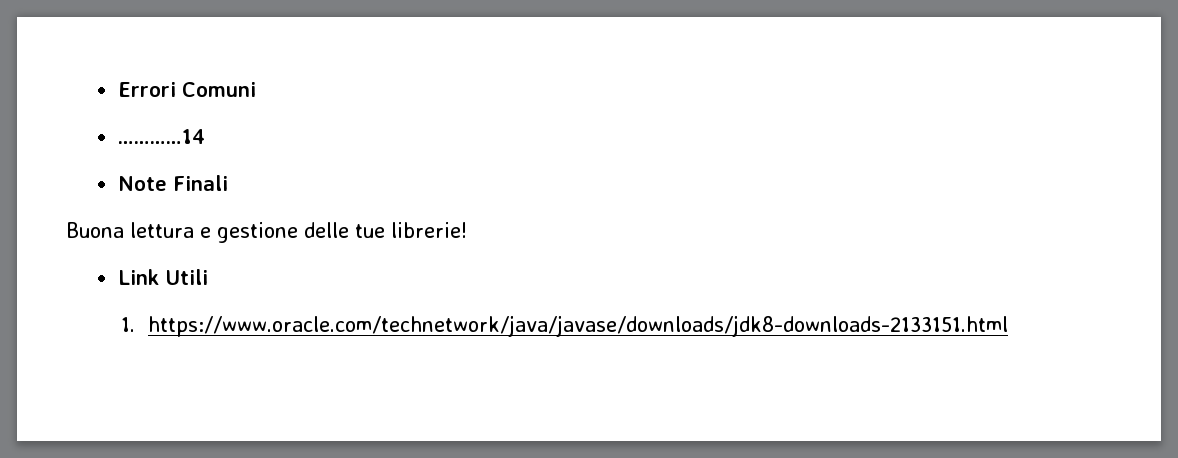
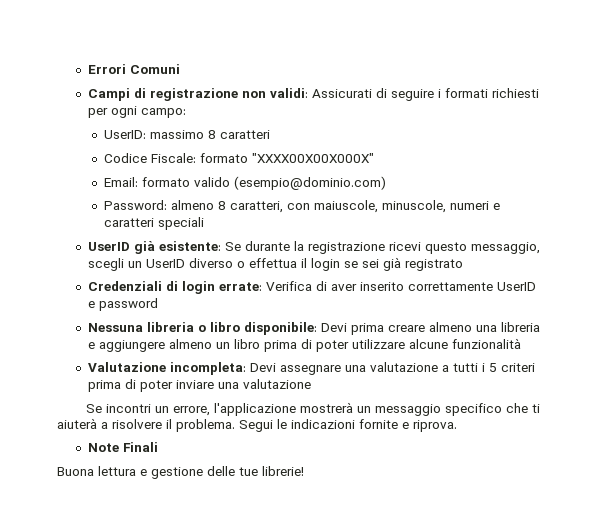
[117,129,205,144] …………14 -> [88,88,540,101] [88,106,187,118] [104,130,271,139] [104,153,375,163] [104,176,387,190] [104,200,501,213] [104,217,205,230] [88,241,541,254] [88,257,464,271] [88,281,537,294] [88,298,159,311] [88,322,541,335] [88,338,522,352] [88,362,536,375] [88,379,312,392] [85,402,540,416] [57,418,457,432] Campi di registrazione non validi: Assicurati di seguire i formati richiesti per ogni campo: // UserID: massimo 8 caratteri // Codice Fiscale: formato "XXXX00X00X000X" // Email: formato valido (esempio@dominio.com) // Password: almeno 8 caratteri, con maiuscole, minuscole, numeri e caratteri speciali // UserID già esistente: Se durante la registrazione ricevi questo messaggio, scegli un UserID diverso o effettua il login se sei già registrato // Credenziali di login errate: Verifica di aver inserito correttamente UserID e password // Nessuna libreria o libro disponibile: Devi prima creare almeno una libreria e aggiungere almeno un libro prima di poter utilizzare alcune funzionalità // Valutazione incompleta: Devi assegnare una valutazione a tutti i 5 criteri prima di poter inviare una valutazione // Se incontri un errore, l'applicazione mostrerà un messaggio specifico che ti aiuterà a risolvere il problema. Segui le indicazioni fornite e riprova.
[117,269,208,285] [120,315,1008,337] // Link Utili // 1. https://www.oracle.com/technetwork/java/javase/downloads/jdk8-downloads-2133151.html -> (304, 471) none

